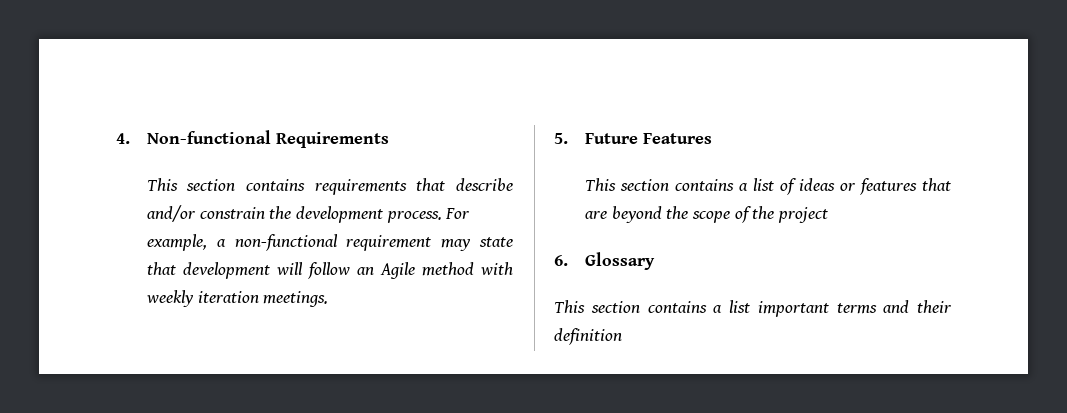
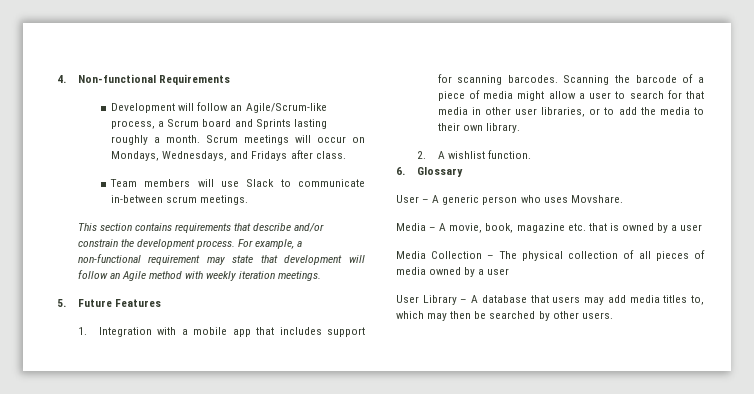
(389, 140) none -> [111,102,327,113] [111,119,327,129] [111,135,365,145] [111,150,346,161] [110,179,365,187] [111,195,249,205] // Development will follow an Agile/Scrum-like process, a Scrum board and Sprints lasting roughly a month. Scrum meetings will occur on Mondays, Wednesdays, and Fridays after class. // Team members will use Slack to communicate in-between scrum meetings.
[584,178,951,195] [584,206,829,223] [554,252,655,270] [554,300,952,317] [554,328,622,345] This section contains a list of ideas or features that are beyond the scope of the project // 6. Glossary // This section contains a list important terms and their definition -> [77,327,365,337] [437,74,704,85] [437,90,704,101] [437,107,704,117] [437,123,520,133] [416,150,531,159] [396,167,463,177] [396,195,623,205] [396,223,703,233] [396,250,705,261] [396,267,510,277] [396,295,704,305] [396,311,613,321] 1. Integration with a mobile app that includes support for scanning barcodes. Scanning the barcode of a piece of media might allow a user to search for that media in other user libraries, or to add the media to their own library. // 2. A wishlist function. // 6. Glossary // User – A generic person who uses Movshare. // Media – A movie, book, magazine etc. that is owned by a user // Media Collection – The physical collection of all pieces of media owned by a user // User Library – A database that users may add media titles to, which may then be searched by other users.

